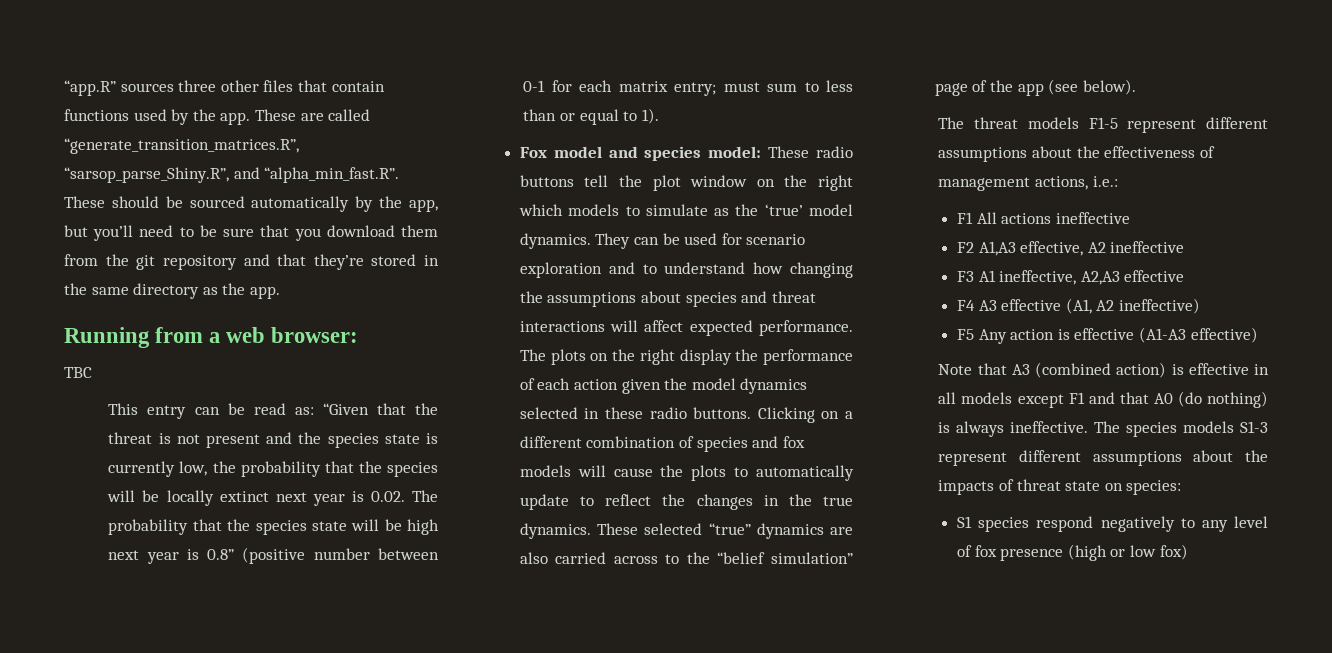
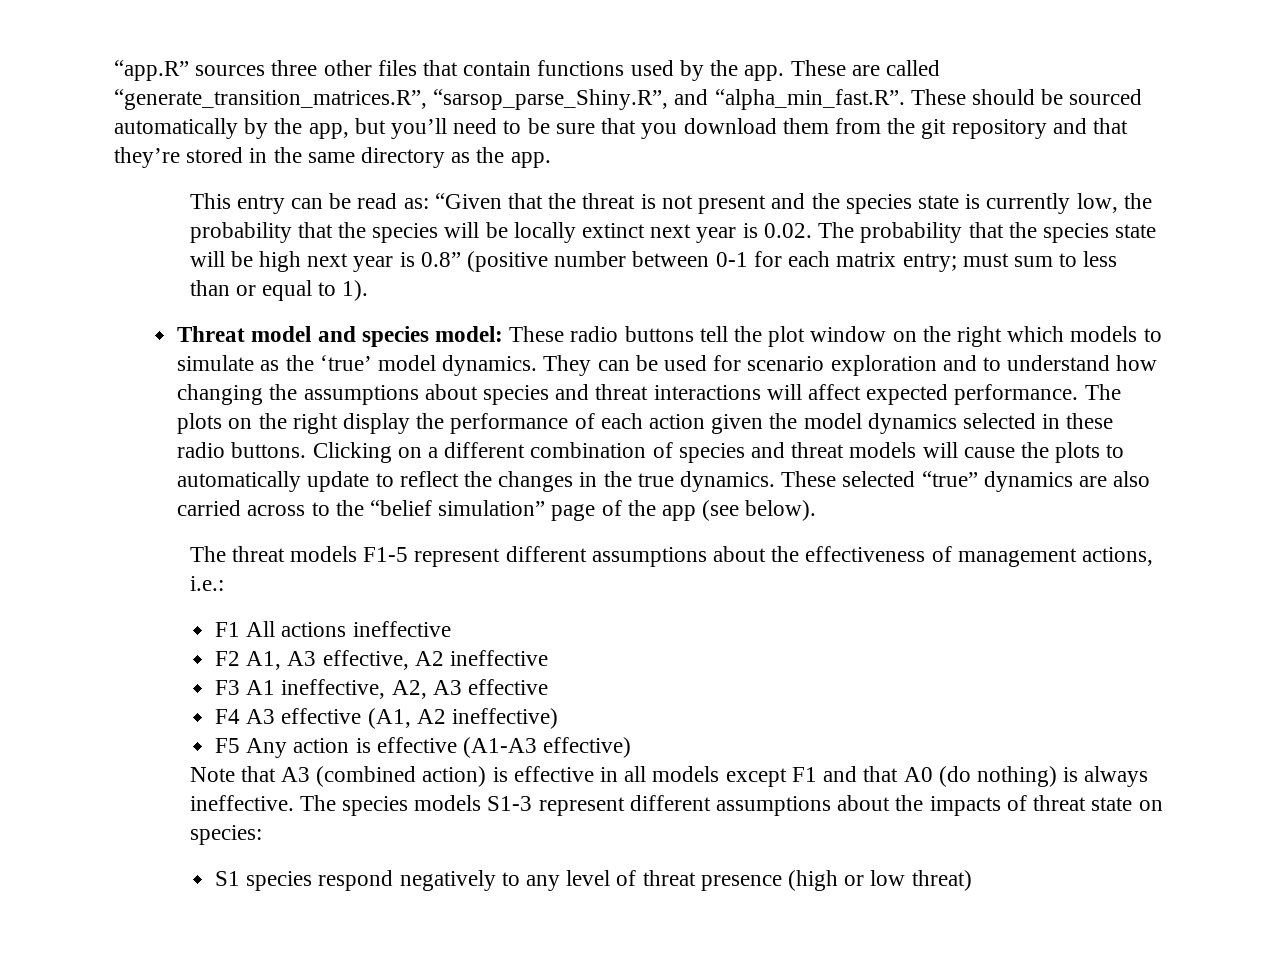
[64,327,359,348] [64,367,92,378] // Running from a web browser: // TBC -> (551, 160) none
[519,147,547,158] Fox -> [177,326,246,342] Threat
[782,436,805,448] fox -> [791,442,845,458] threat
[978,241,1016,256] A1,A3 -> [246,651,317,670] A1, A3
[1080,271,1120,285] A2,A3 -> [391,680,462,699] A2, A3
[974,545,997,557] fox -> [642,870,696,886] threat
[1159,544,1188,560] fox) -> [911,870,972,891] threat)

